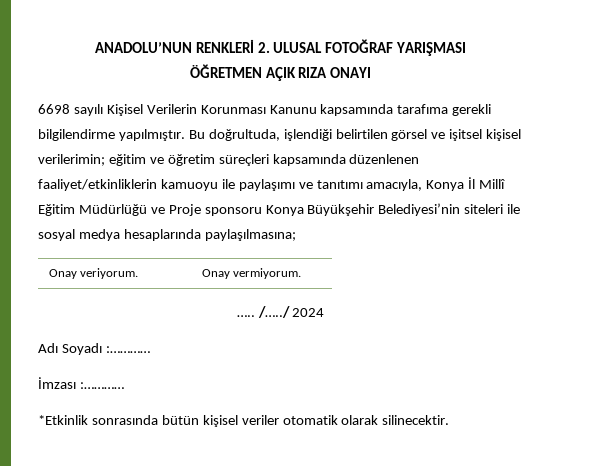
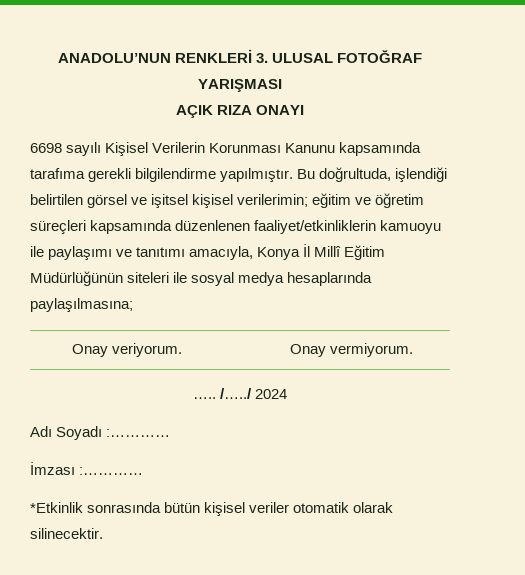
[257,42,270,53] 2. -> [256,53,268,63] 3.
[189,64,262,78] ÖĞRETMEN -> (282, 85) none
[78,203,461,216] Müdürlüğü ve Proje sponsoru Konya Büyükşehir Belediyesi’nin -> [30,271,123,286] Müdürlüğünün

